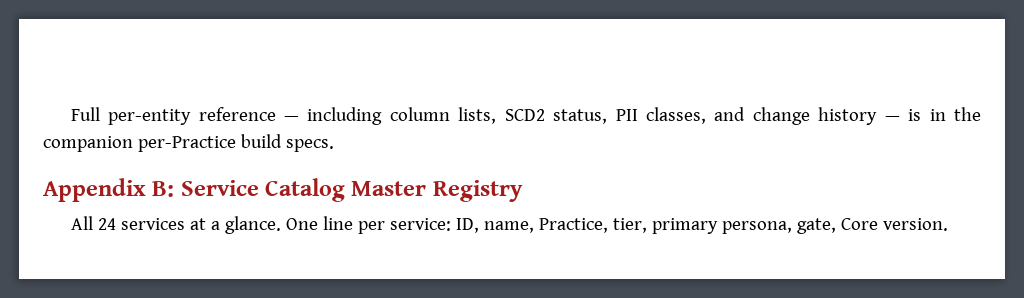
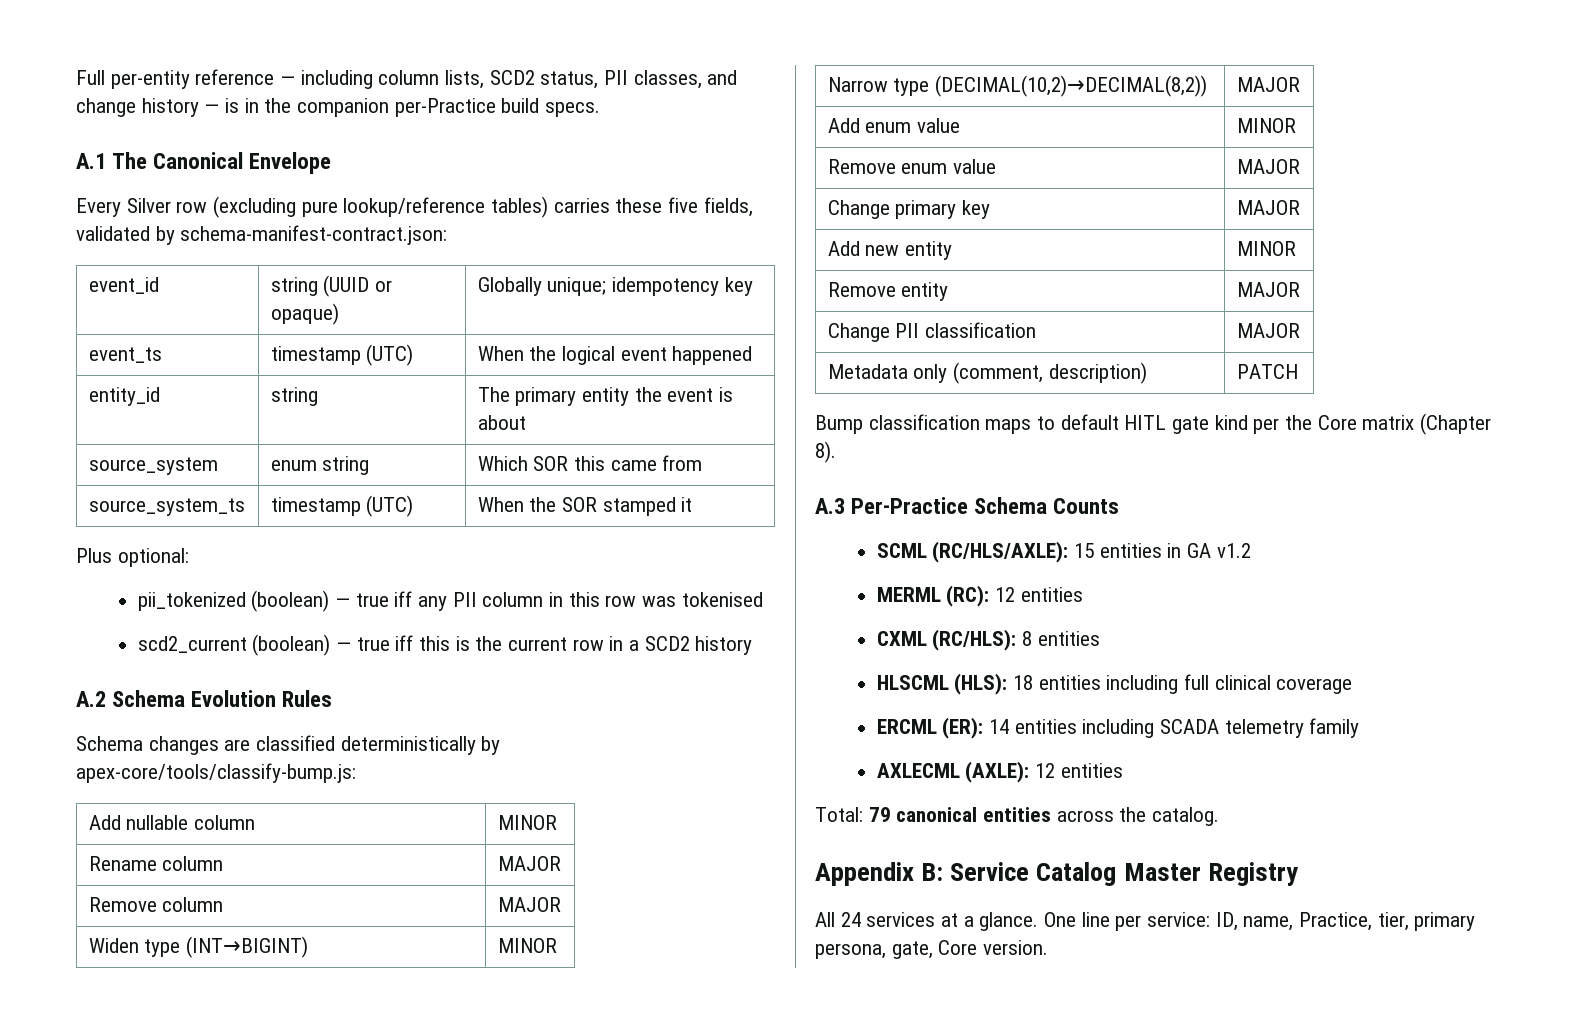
(334, 145) none -> [76,152,332,174] [76,196,753,218] [76,225,448,245] [88,277,159,294] [270,275,393,297] [270,303,339,325] [477,277,753,296] [88,347,162,363] [270,344,414,366] [477,346,753,365] [88,387,160,406] [270,387,318,406] [477,387,734,406] [477,415,526,430] [88,457,218,475] [270,456,370,475] [477,455,703,471] [88,498,245,516] [270,495,414,517] [477,497,693,516] [76,548,189,567] [137,590,763,612] [137,634,753,656] [76,690,333,707] [76,735,501,755] [76,763,356,783] [88,815,256,830] [497,815,557,830] [88,856,224,871] [497,856,561,871] [88,897,224,912] [497,897,561,912] [88,936,309,958] [497,938,557,953] [827,75,1208,97] [1236,77,1300,92] [827,118,961,133] [1236,118,1296,133] [827,159,997,174] [1236,159,1300,174] [827,200,991,219] [1236,200,1300,215] [827,241,953,260] [1236,241,1296,256] [827,282,949,301] [1236,282,1300,297] [827,322,1037,342] [1236,323,1300,338] [827,362,1147,384] [1236,364,1298,379] [815,413,1492,435] [815,441,836,463] [815,497,1120,514] [876,541,1251,563] [876,585,1083,607] [876,629,1100,651] [876,673,1353,695] [876,717,1360,739] [876,761,1123,783] [815,807,1220,826] // A.1 The Canonical Envelope // Every Silver row (excluding pure lookup/reference tables) carries these five fields, validated by schema-manifest-contract.json: // event_id | string (UUID or opaque) | Globally unique; idempotency key // event_ts | timestamp (UTC) | When the logical event happened // entity_id | string | The primary entity the event is about // source_system | enum string | Which SOR this came from // source_system_ts | timestamp (UTC) | When the SOR stamped it // Plus optional: // pii_tokenized (boolean) — true iff any PII column in this row was tokenised // scd2_current (boolean) — true iff this is the current row in a SCD2 history // A.2 Schema Evolution Rules // Schema changes are classified deterministically by apex-core/tools/classify-bump.js: // Add nullable column | MINOR // Rename column | MAJOR // Remove column | MAJOR // Widen type (INT→BIGINT) | MINOR // Narrow type (DECIMAL(10,2)→DECIMAL(8,2)) | MAJOR // Add enum value | MINOR // Remove enum value | MAJOR // Change primary key | MAJOR // Add new entity | MINOR // Remove entity | MAJOR // Change PII classification | MAJOR // Metadata only (comment, description) | PATCH // Bump classification maps to default HITL gate kind per the Core matrix (Chapter 8). // A.3 Per-Practice Schema Counts // SCML (RC/HLS/AXLE): 15 entities in GA v1.2 // MERML (RC): 12 entities // CXML (RC/HLS): 8 entities // HLSCML (HLS): 18 entities including full clinical coverage // ERCML (ER): 14 entities including SCADA telemetry family // AXLECML (AXLE): 12 entities // Total: 79 canonical entities across the catalog.

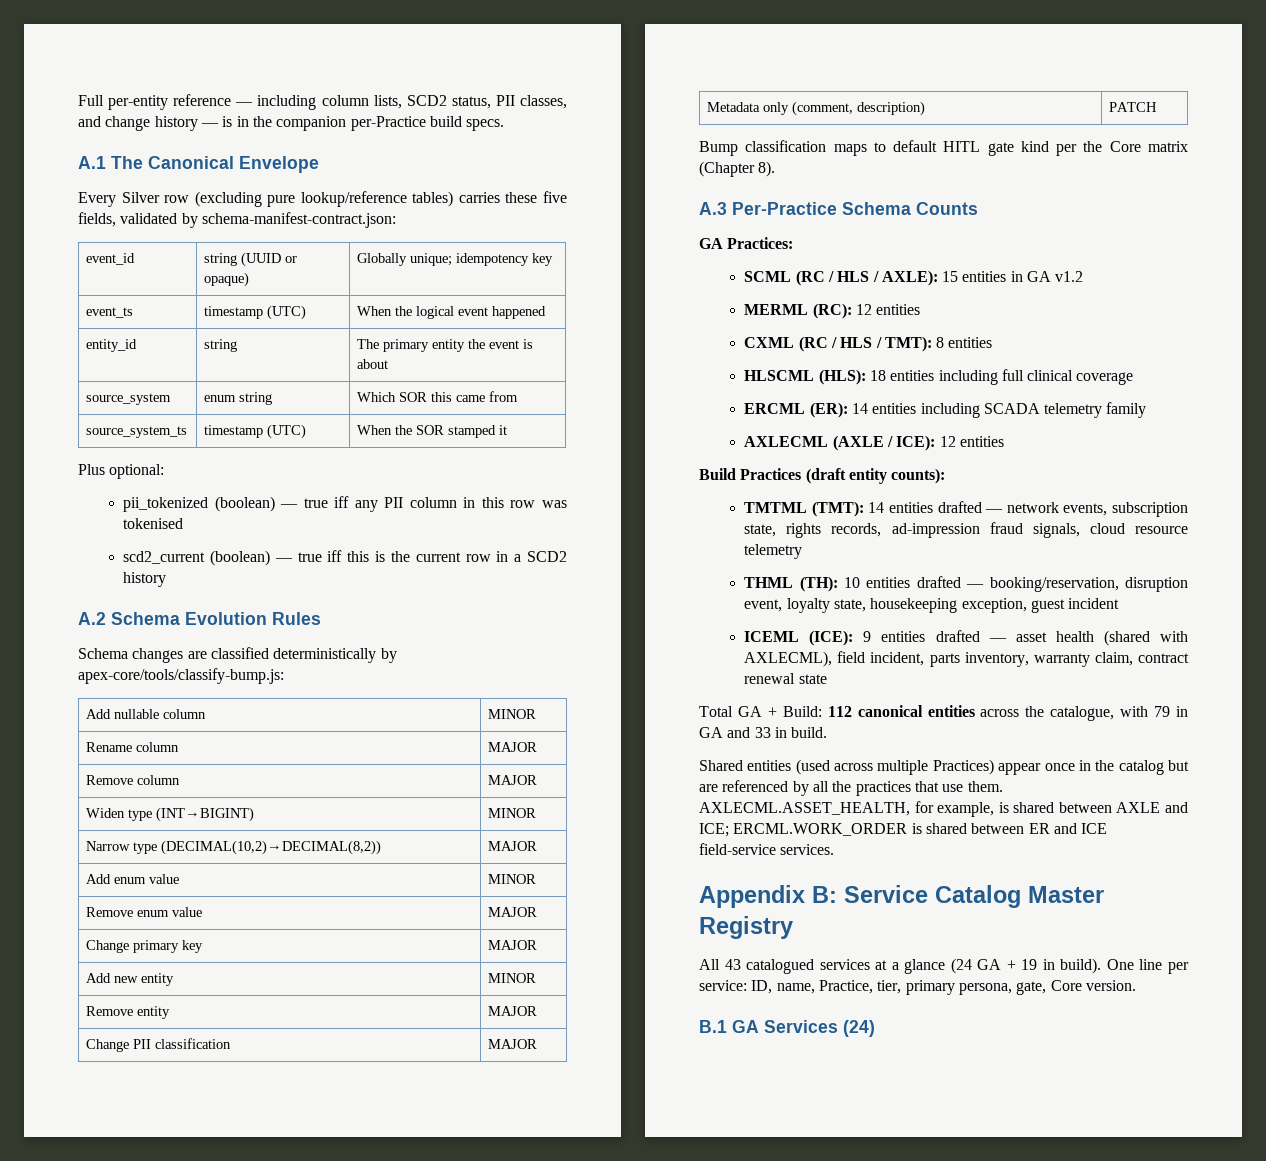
(1120, 506) none -> [699,237,794,249] // GA Practices:
[932,541,1069,563] (RC/HLS/AXLE): -> [795,270,938,286] (RC / HLS / AXLE):
[932,629,1017,651] (RC/HLS): -> [798,336,932,352] (RC / HLS / TMT):
[965,761,1123,783] [815,807,1220,826] (AXLE): 12 entities // Total: 79 canonical entities across the catalog. -> [832,435,1004,451] [699,468,946,484] [744,501,1188,517] [744,522,1188,538] [744,544,803,559] [744,576,1188,592] [744,598,1120,613] [744,630,1189,646] [744,651,1189,667] [744,673,827,684] [699,705,1188,721] [699,727,828,738] [699,759,1189,775] [699,780,1003,796] [699,801,1188,817] [699,823,1108,837] [699,843,835,855] (AXLE / ICE): 12 entities // Build Practices (draft entity counts): // TMTML (TMT): 14 entities drafted — network events, subscription state, rights records, ad-impression fraud signals, cloud resource telemetry // THML (TH): 10 entities drafted — booking/reservation, disruption event, loyalty state, housekeeping exception, guest incident // ICEML (ICE): 9 entities drafted — asset health (shared with AXLECML), field incident, parts inventory, warranty claim, contract renewal state // Total GA + Build: 112 canonical entities across the catalogue, with 79 in GA and 33 in build. // Shared entities (used across multiple Practices) appear once in the catalog but are referenced by all the practices that use them. AXLECML.ASSET_HEALTH, for example, is shared between AXLE and ICE; ERCML.WORK_ORDER is shared between ER and ICE field-service services.
[840,912,861,927] 24 -> [724,959,815,974] 43 catalogued
[979,912,1039,931] glance. -> [904,958,1102,974] glance (24 GA + 19 in build).
(1049, 947) none -> [699,1020,875,1037] // B.1 GA Services (24)

